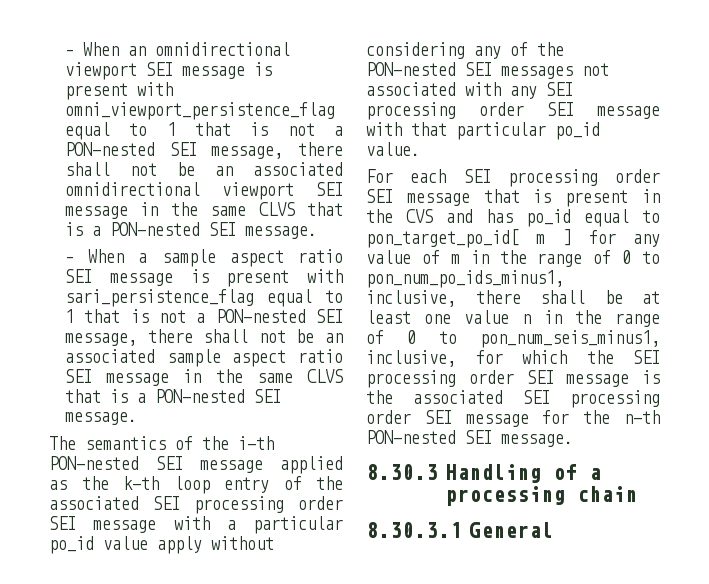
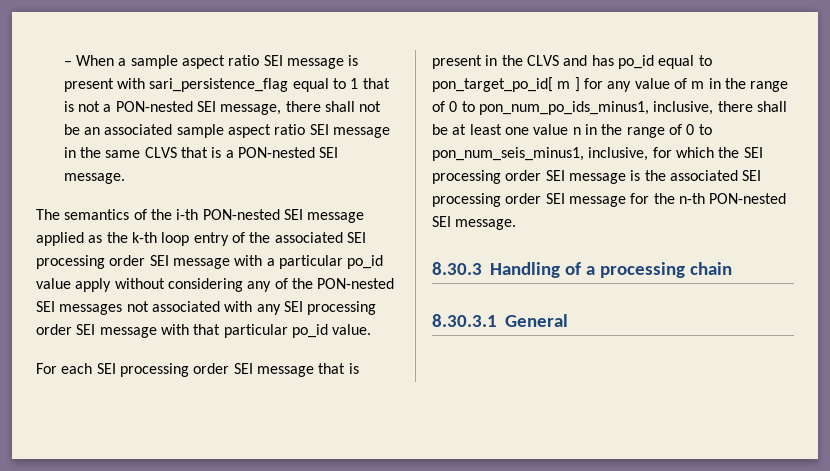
[65,42,291,56] [65,62,273,80] [65,82,174,100] [65,102,336,120] [65,122,343,140] [65,142,343,159] [65,162,343,176] [65,182,343,200] [65,202,343,219] [65,222,318,239] [65,249,125,263] – When an omnidirectional viewport SEI message is present with omni_viewport_persistence_flag equal to 1 that is not a PON-nested SEI message, there shall not be an associated omnidirectional viewport SEI message in the same CLVS that is a PON-nested SEI message. // – When -> [63,55,115,66] – When
[406,209,433,223] CVS -> [526,55,559,66] CLVS

